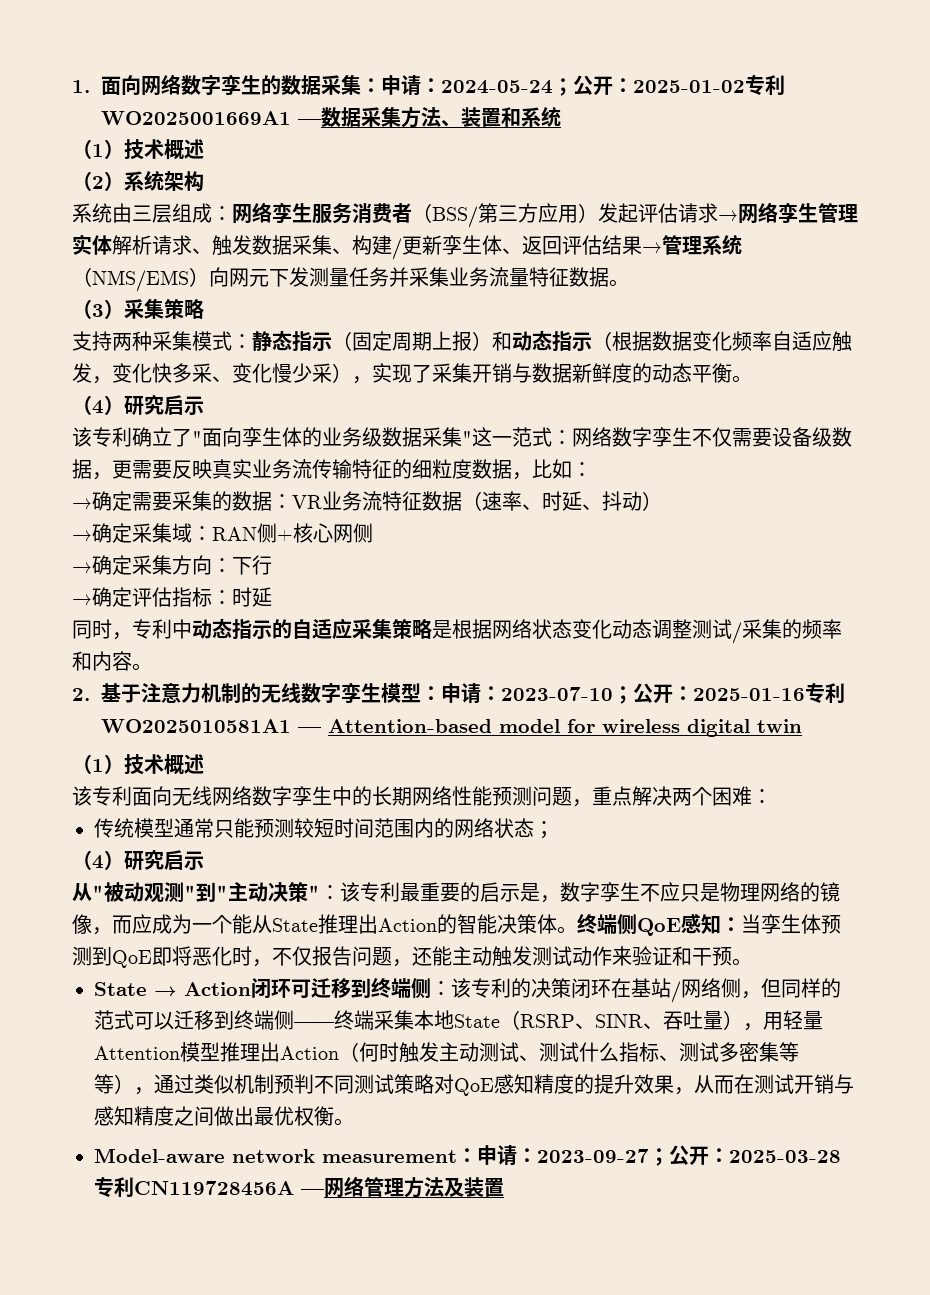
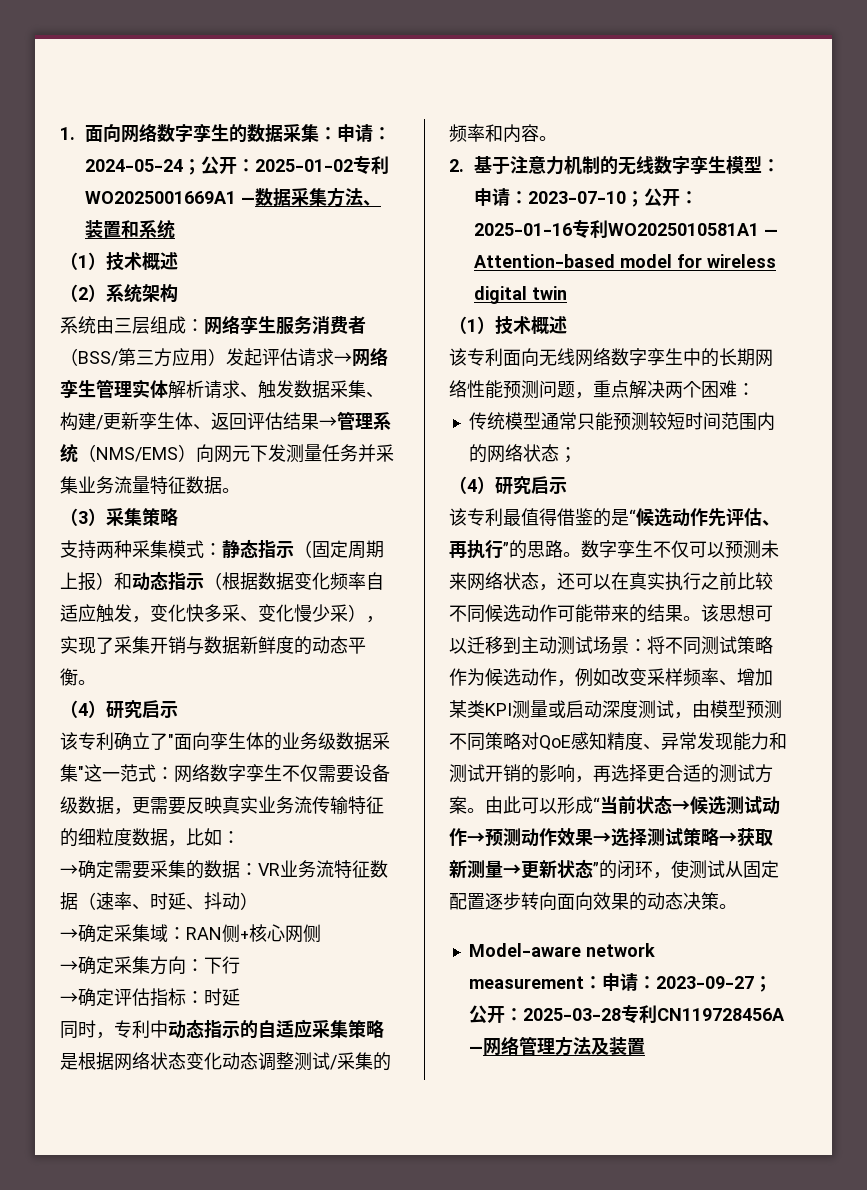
[72,882,840,903] [72,913,841,936] [72,946,752,968] [94,978,841,1003] [94,1010,823,1031] [94,1042,799,1063] [94,1074,854,1096] [94,1106,334,1126] 从"被动观测"到"主动决策"：该专利最重要的启示是，数字孪生不应只是物理网络的镜像，而应成为一个能从State推理出Action的智能决策体。终端侧QoE感知：当孪生体预测到QoE即将恶化时，不仅报告问题，还能主动触发测试动作来验证和干预。 // State → Action闭环可迁移到终端侧：该专利的决策闭环在基站/网络侧，但同样的范式可以迁移到终端侧——终端采集本地State（RSRP、SINR、吞吐量），用轻量Attention模型推理出Action（何时触发主动测试、测试什么指标、测试多密集等等），通过类似机制预判不同测试策略对QoE感知精度的提升效果，从而在测试开销与感知精度之间做出最优权衡 -> [449,508,780,527] [449,540,779,559] [449,572,773,591] [449,604,773,623] [449,636,773,655] [449,668,773,687] [449,700,782,719] [449,732,787,751] [449,764,773,783] [449,795,780,815] [449,827,773,847] [449,859,779,879] [449,892,719,911] 该专利最值得借鉴的是“候选动作先评估、再执行”的思路。数字孪生不仅可以预测未来网络状态，还可以在真实执行之前比较不同候选动作可能带来的结果。该思想可以迁移到主动测试场景：将不同测试策略作为候选动作，例如改变采样频率、增加某类KPI测量或启动深度测试，由模型预测不同策略对QoE感知精度、异常发现能力和测试开销的影响，再选择更合适的测试方案。由此可以形成“当前状态→候选测试动作→预测动作效果→选择测试策略→获取新测量→更新状态”的闭环，使测试从固定配置逐步转向面向效果的动态决策

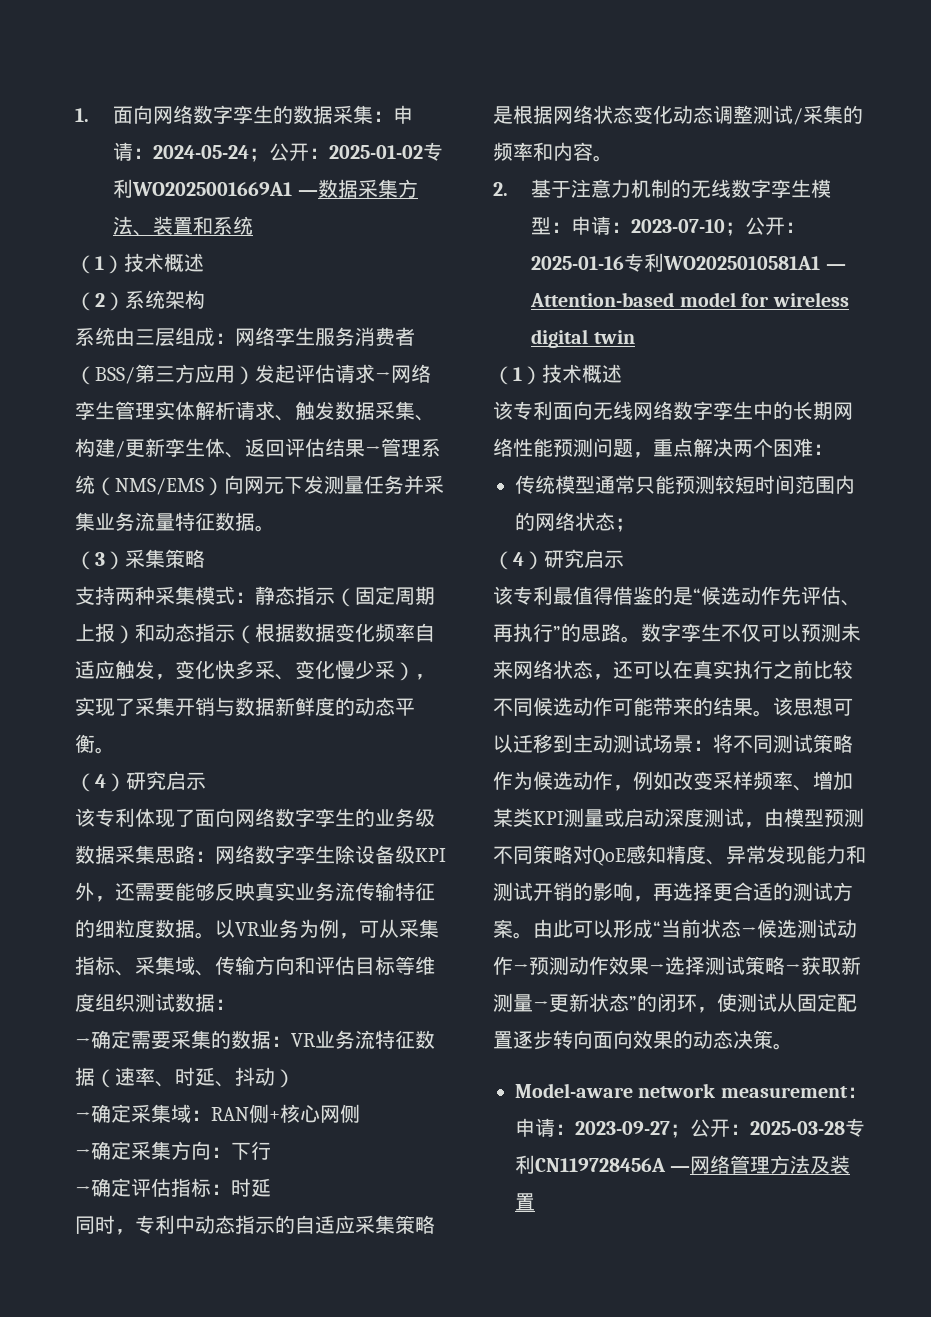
[114,732,264,751] 确立了"面向孪生体 -> [135,808,355,828] 体现了面向网络数字孪生
[78,764,156,782] "这一范式 -> [155,845,195,864] 思路
[282,764,390,783] [60,796,186,815] 不仅需要设备级数据，更需要 -> [335,845,446,864] [75,882,215,902] 除设备级KPI外，还需要能够
[168,828,222,847] ，比如 -> [195,919,439,939] [75,956,435,976] [75,993,215,1012] 。以VR业务为例，可从采集指标、采集域、传输方向和评估目标等维度组织测试数据

